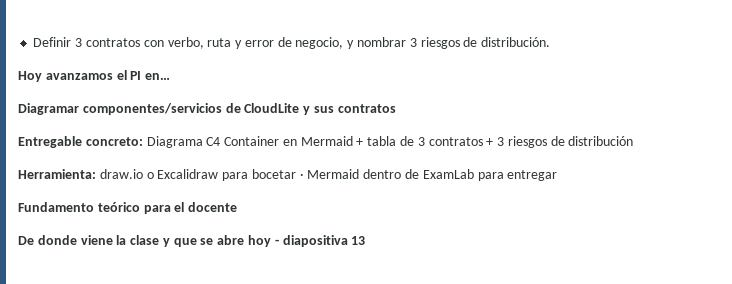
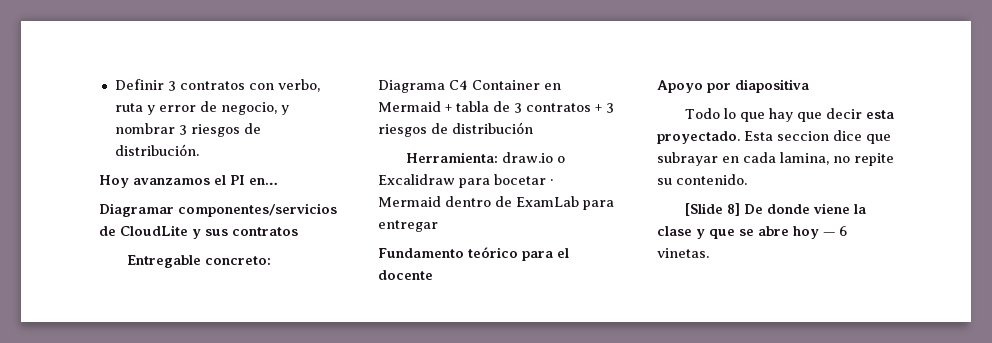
(238, 207) none -> [657,79,809,93] [684,108,894,122] [657,130,891,144] [657,152,894,166] [657,174,747,185] [684,203,740,216] Apoyo por diapositiva // Todo lo que hay que decir esta proyectado. Esta seccion dice que subrayar en cada lamina, no repite su contenido. // [Slide 8]
[274,235,366,247] - diapositiva 13 -> [823,226,847,236] [657,248,709,258] — 6 vinetas.

